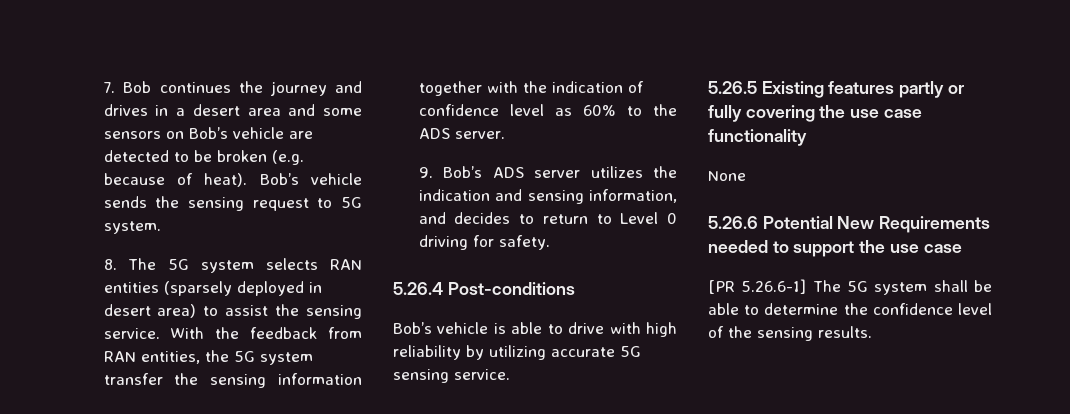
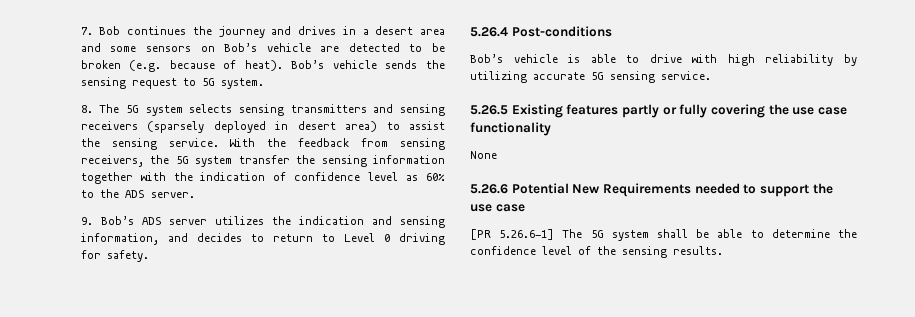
[330,259,362,270] [103,282,159,293] RAN entities -> [239,104,445,116] [80,121,138,130] sensing transmitters and sensing receivers
[103,351,200,364] RAN entities, -> [400,138,445,150] [80,155,144,167] sensing receivers,

